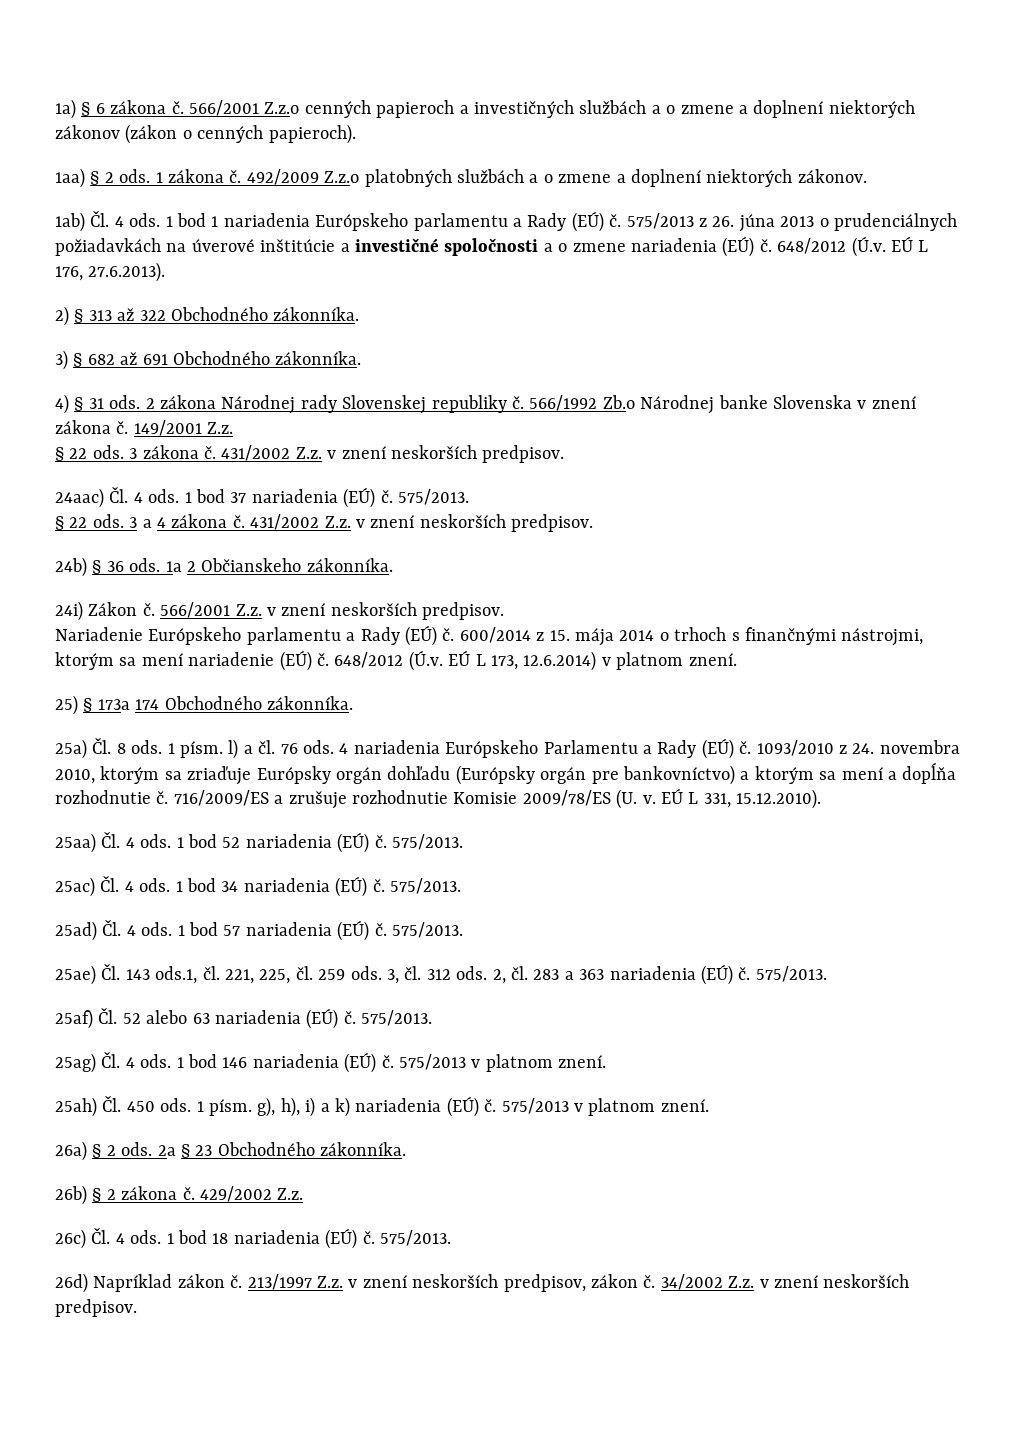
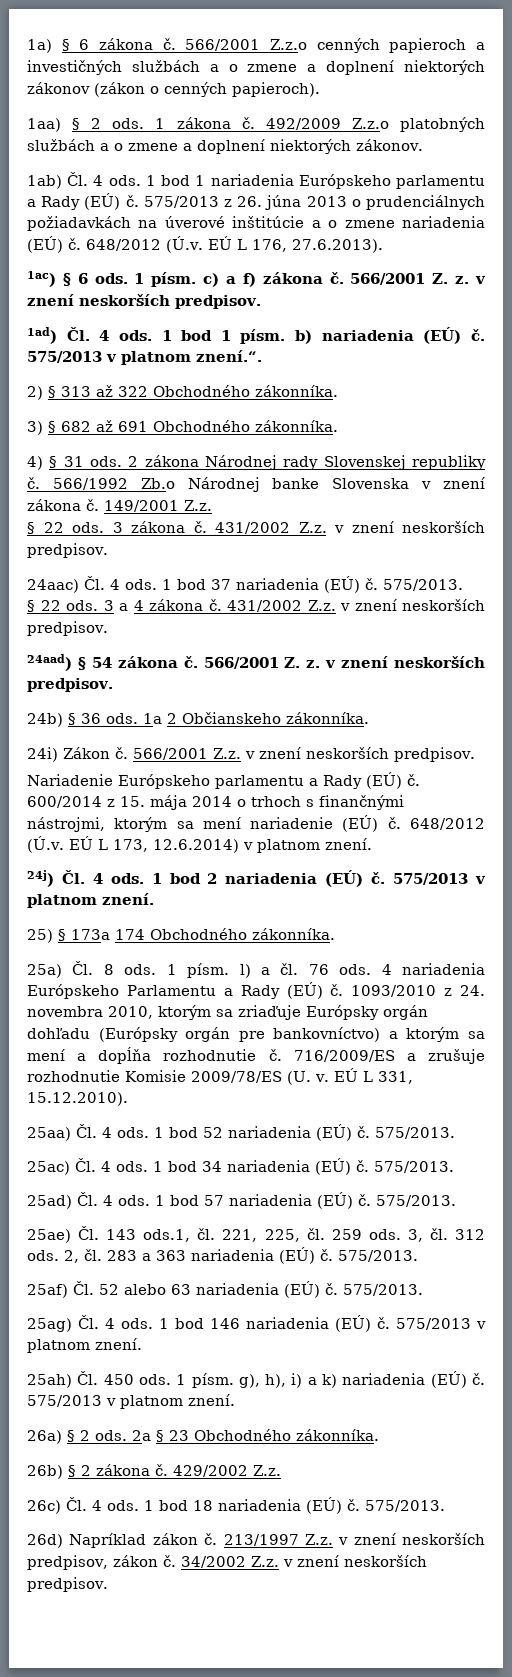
[355,238,553,256] investičné spoločnosti a -> (321, 224) none
(166, 272) none -> [27,271,486,287] [27,294,261,309] [27,327,485,344] [27,350,262,365] // 1ac) § 6 ods. 1 písm. c) a f) zákona č. 566/2001 Z. z. v znení neskorších predpisov. // 1ad) Čl. 4 ods. 1 bod 1 písm. b) nariadenia (EÚ) č. 575/2013 v platnom znení.“.
(594, 523) none -> [27,654,485,671] [27,678,113,692] // 24aad) § 54 zákona č. 566/2001 Z. z. v znení neskorších predpisov.
(737, 659) none -> [27,870,487,887] [27,893,154,908] // 24j) Čl. 4 ods. 1 bod 2 nariadenia (EÚ) č. 575/2013 v platnom znení.

